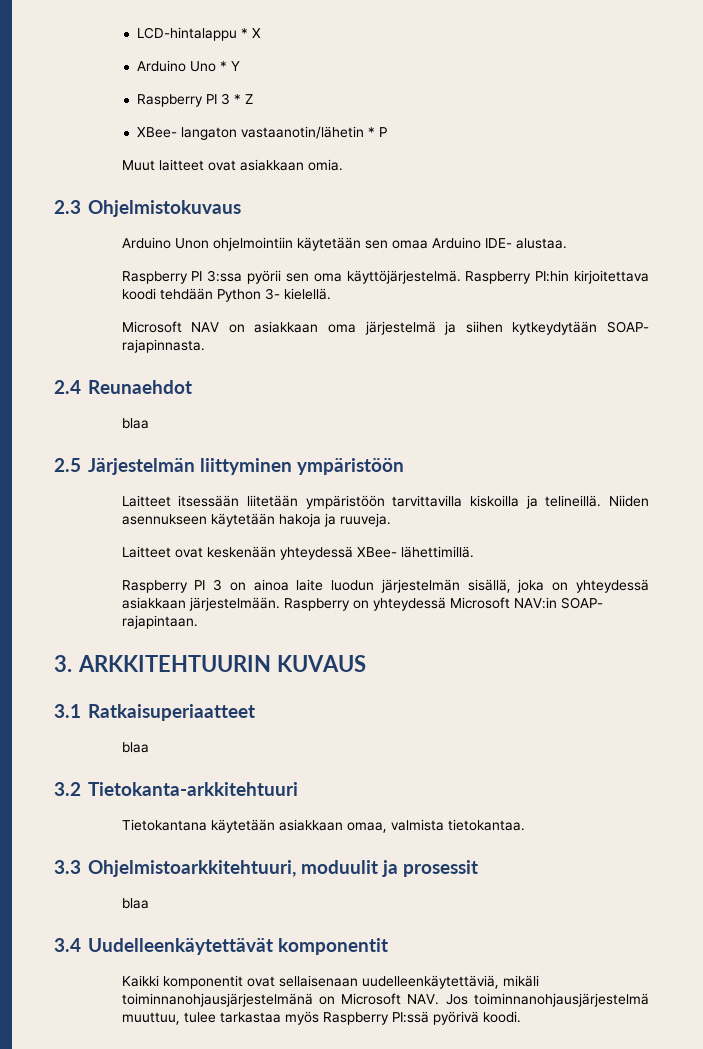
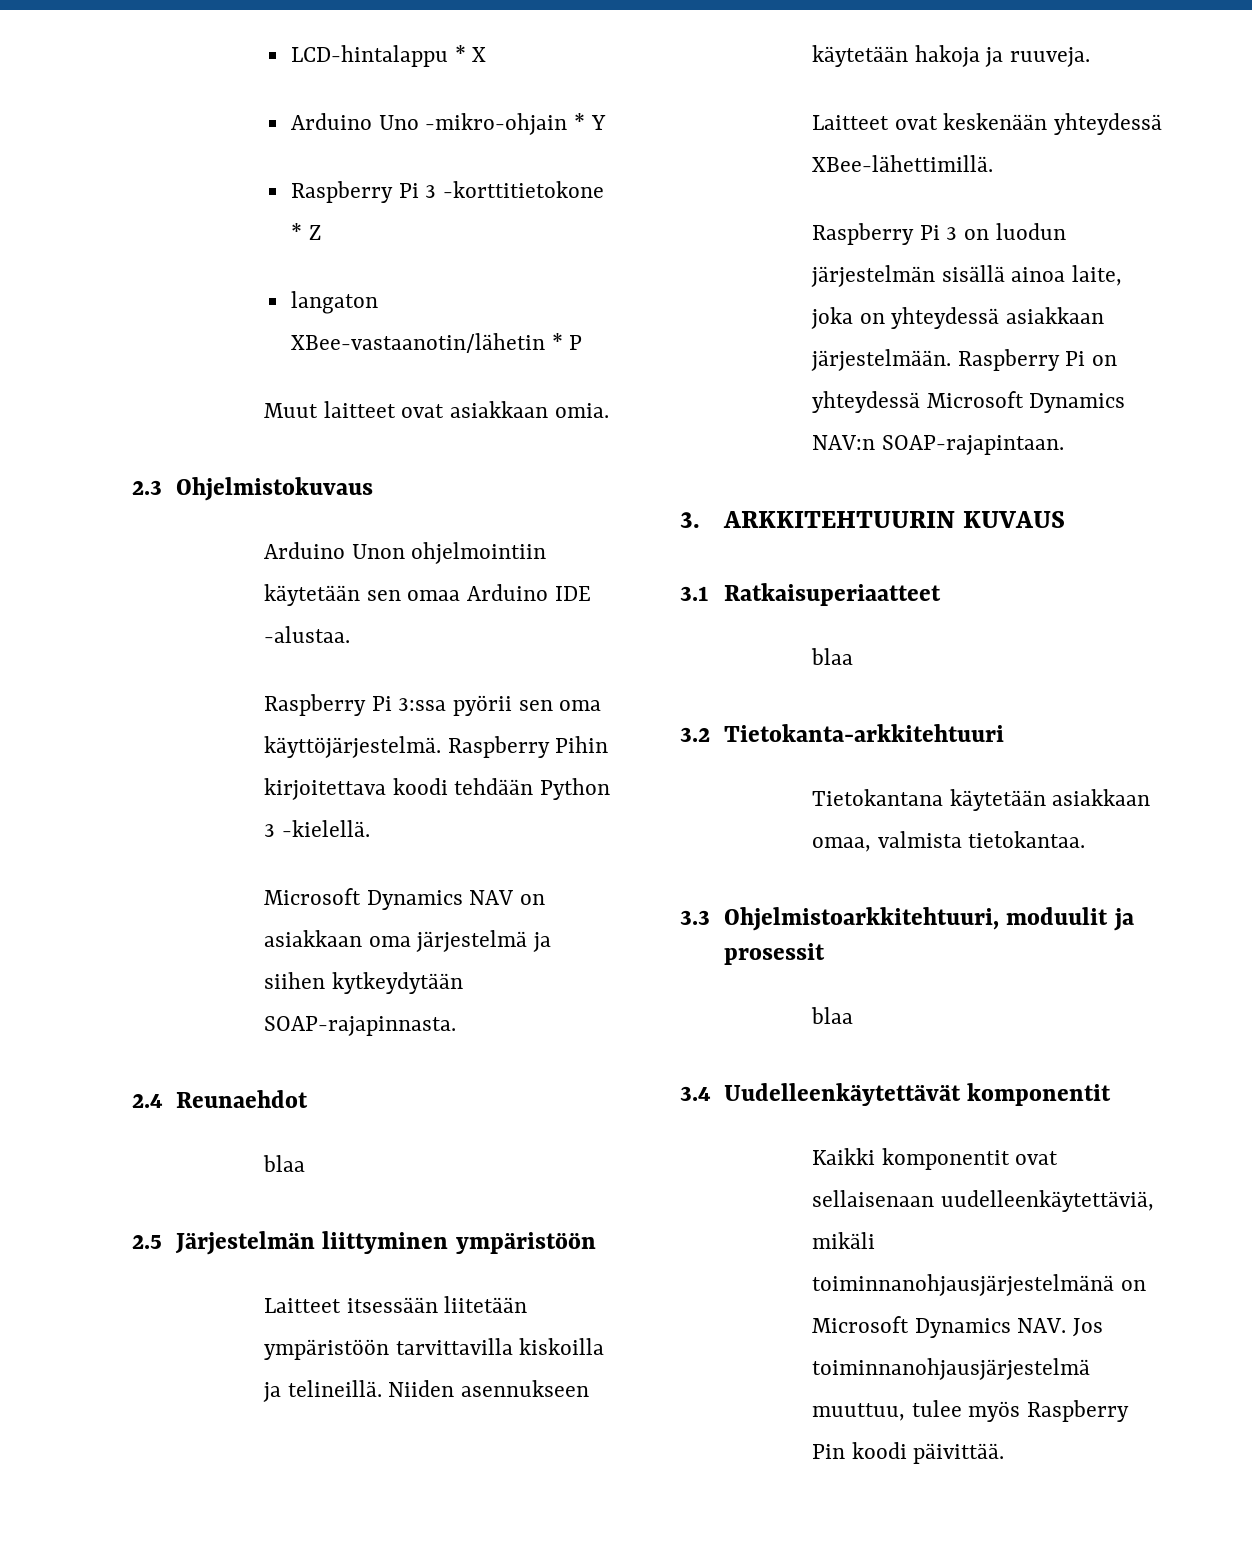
(216, 66) none -> [425,113,568,135] -mikro-ohjain
[205,93,230,105] PI 3 -> [398,181,604,198] Pi 3 -korttitietokone
[136,126,364,140] XBee- langaton vastaanotin/lähetin -> [291,291,379,314] [291,333,546,353] langaton XBee-vastaanotin/lähetin
[484,238,567,249] [121,271,203,284] IDE- alustaa. // Raspberry PI -> [554,586,591,601] [264,626,351,643] [264,694,392,716] IDE -alustaa. // Raspberry Pi
[535,270,570,282] PI:hin -> [555,736,609,753] Pihin
[264,288,331,300] [121,321,182,333] 3- kielellä. // Microsoft -> [264,820,370,837] [264,888,463,910] 3 -kielellä. // Microsoft Dynamics
[607,321,649,333] [121,339,205,353] SOAP- rajapinnasta. -> [264,1016,457,1036] SOAP-rajapinnasta.
[356,546,474,558] [121,580,206,593] XBee- lähettimillä. // Raspberry PI -> [812,155,994,172] [812,223,940,245] XBee-lähettimillä. // Raspberry Pi
[253,579,511,593] ainoa laite luodun järjestelmän sisällä, -> [995,223,1066,240] [811,265,1123,287] luodun järjestelmän sisällä ainoa laite,
(350, 604) none -> [1065,351,1086,366] Pi
[513,597,603,609] [121,615,198,629] NAV:in SOAP- rajapintaan. -> [1029,393,1126,413] [812,435,1064,455] Dynamics NAV:n SOAP-rajapintaan.
(402, 999) none -> [914,1318,1011,1338] Dynamics
[219,1012,281,1023] tarkastaa -> (962, 1408) none
[391,1011,521,1025] PI:ssä pyörivä koodi. -> [812,1442,1005,1464] Pin koodi päivittää.

